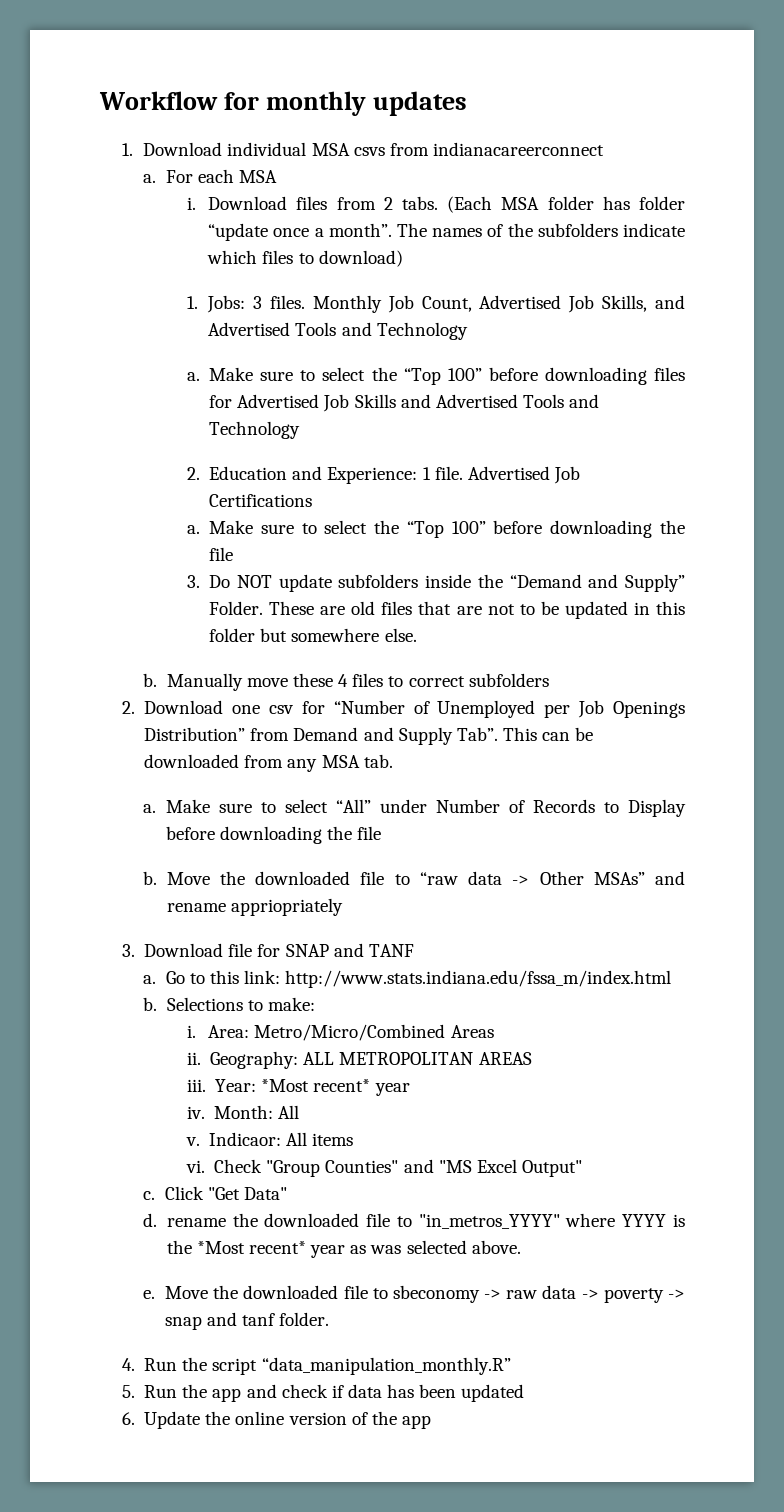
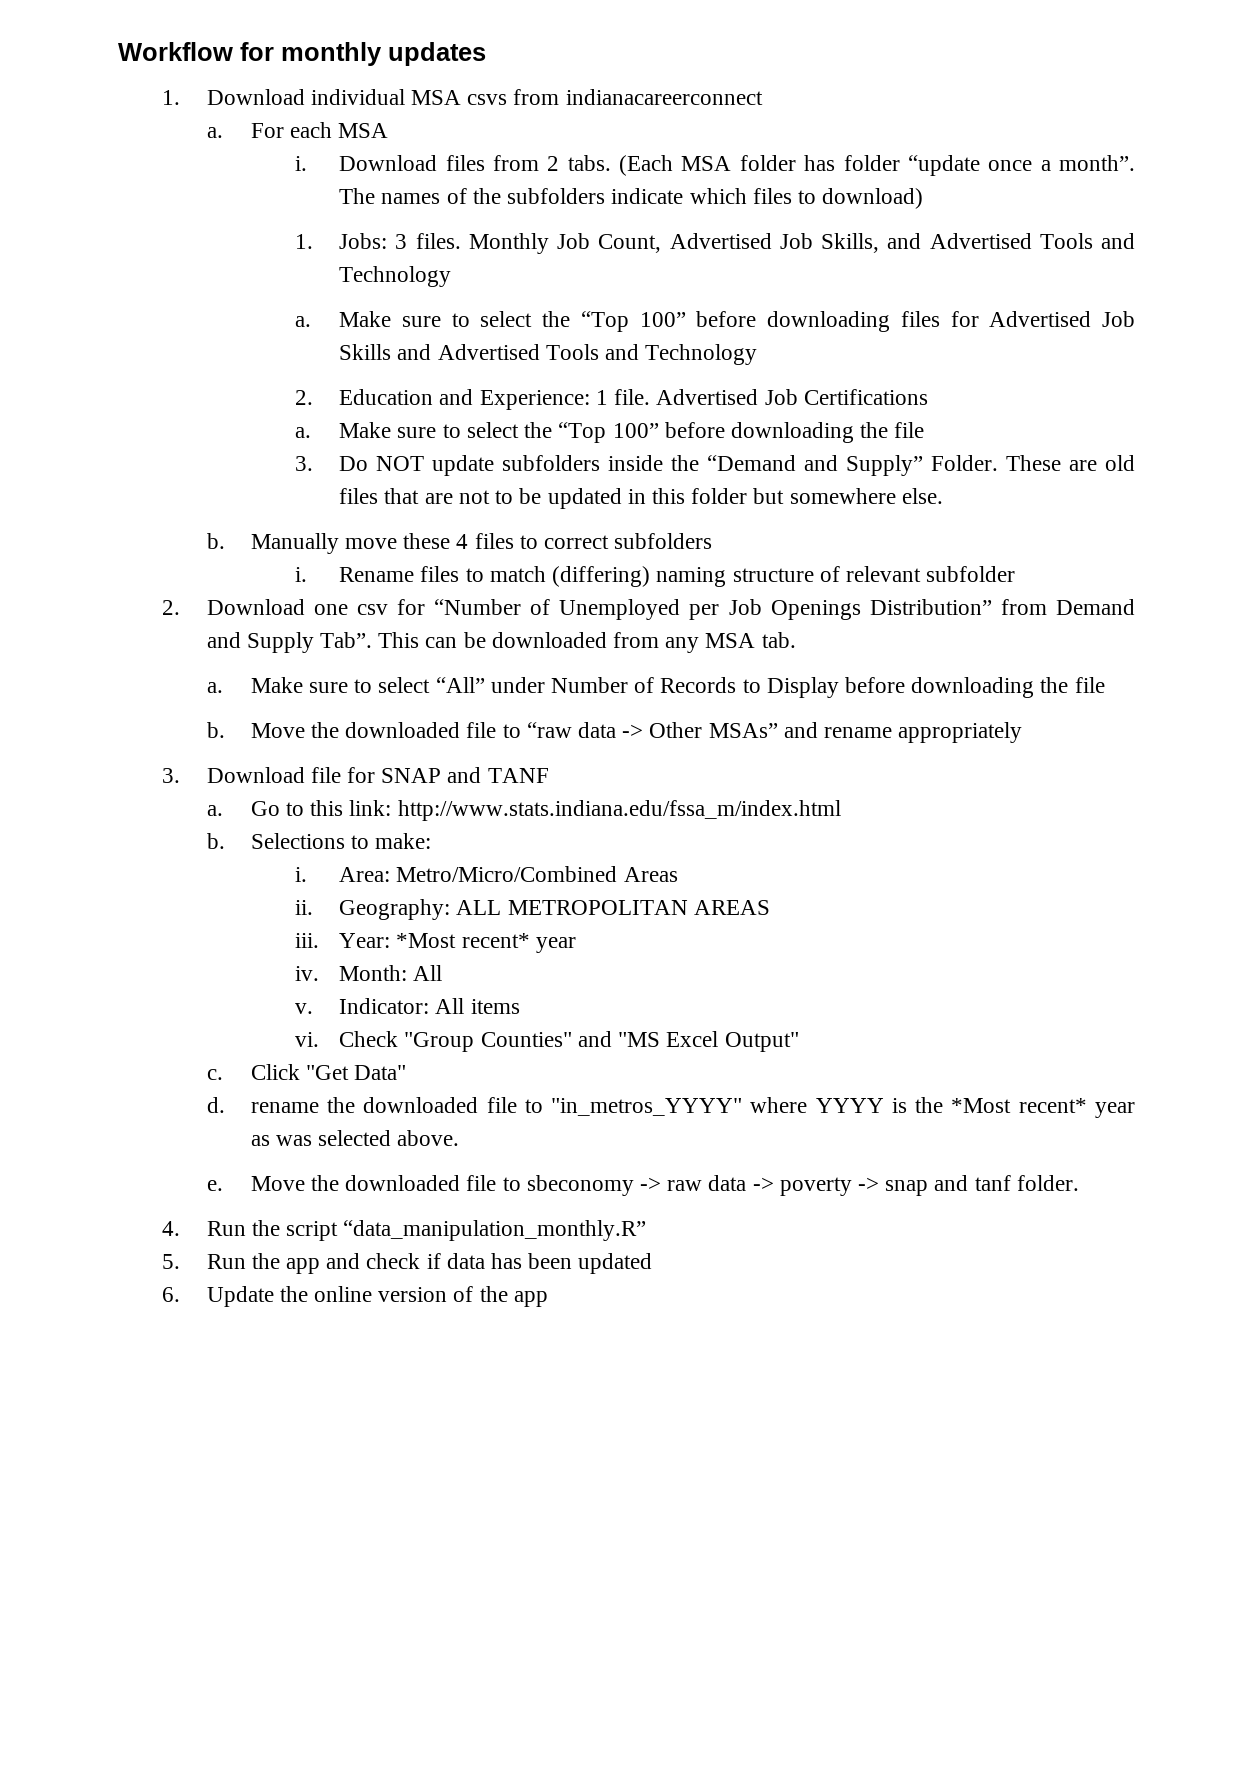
(549, 680) none -> [295,566,1016,587] // i. Rename files to match (differing) naming structure of relevant subfolder
[230,898,343,916] appriopriately -> [898,722,1023,743] appropriately
[209,1132,282,1146] Indicaor: -> [339,998,430,1014] Indicator:

